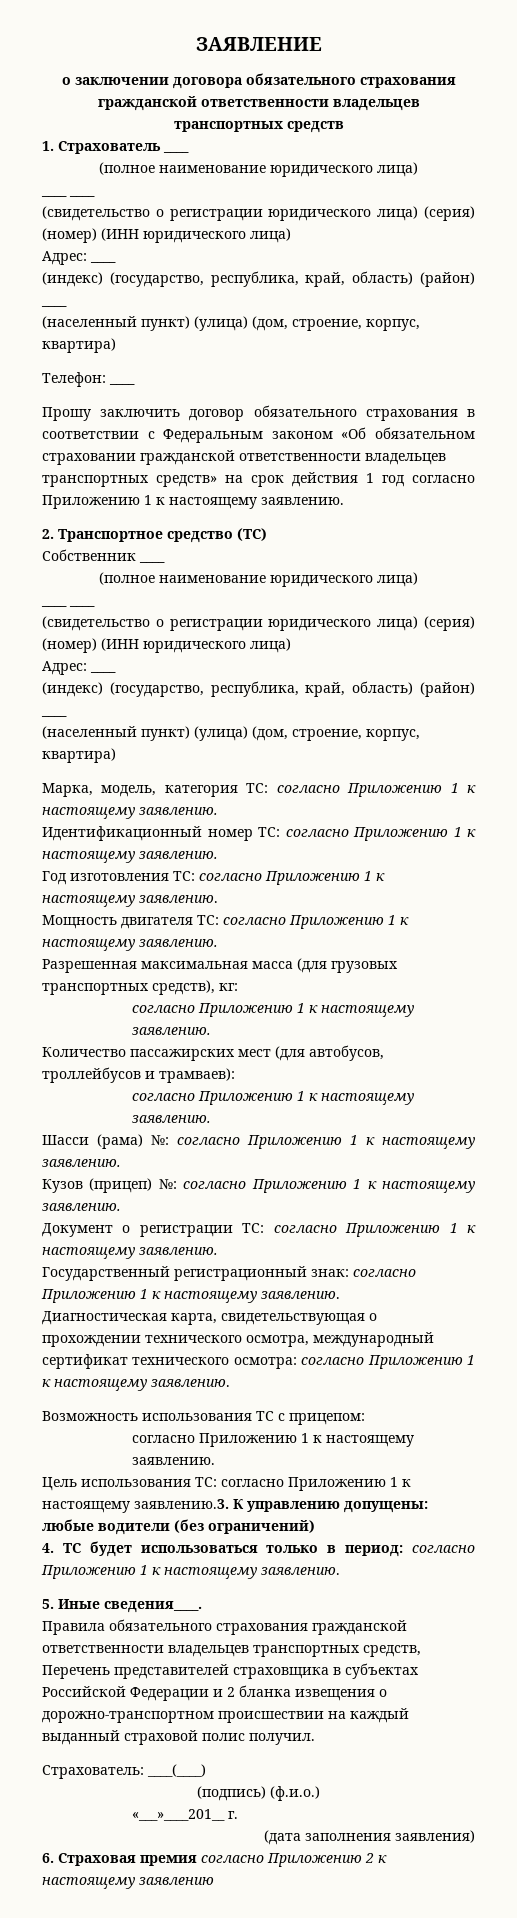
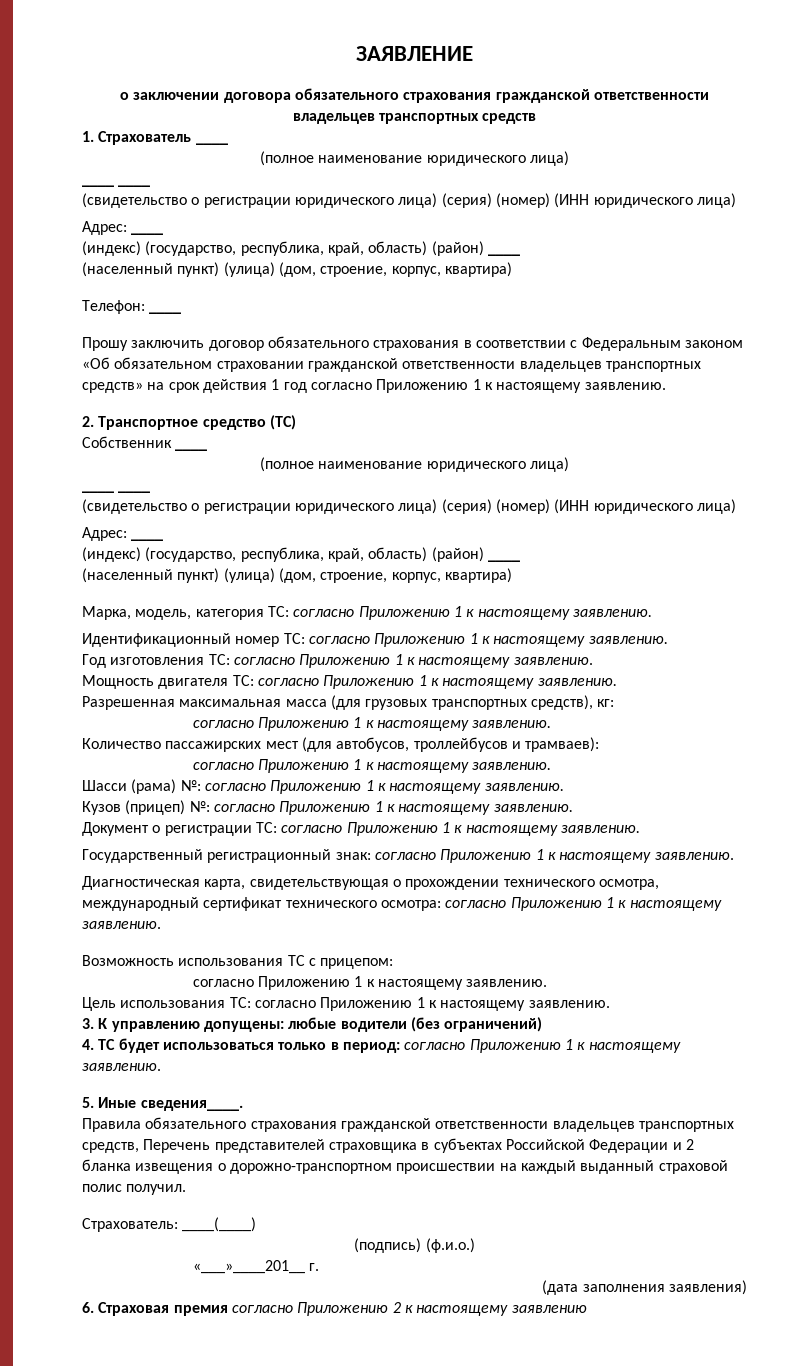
[134,1499,229,1509] заявлению.3. -> [528,1000,610,1008] [82,1018,94,1029] заявлению. // 3.

